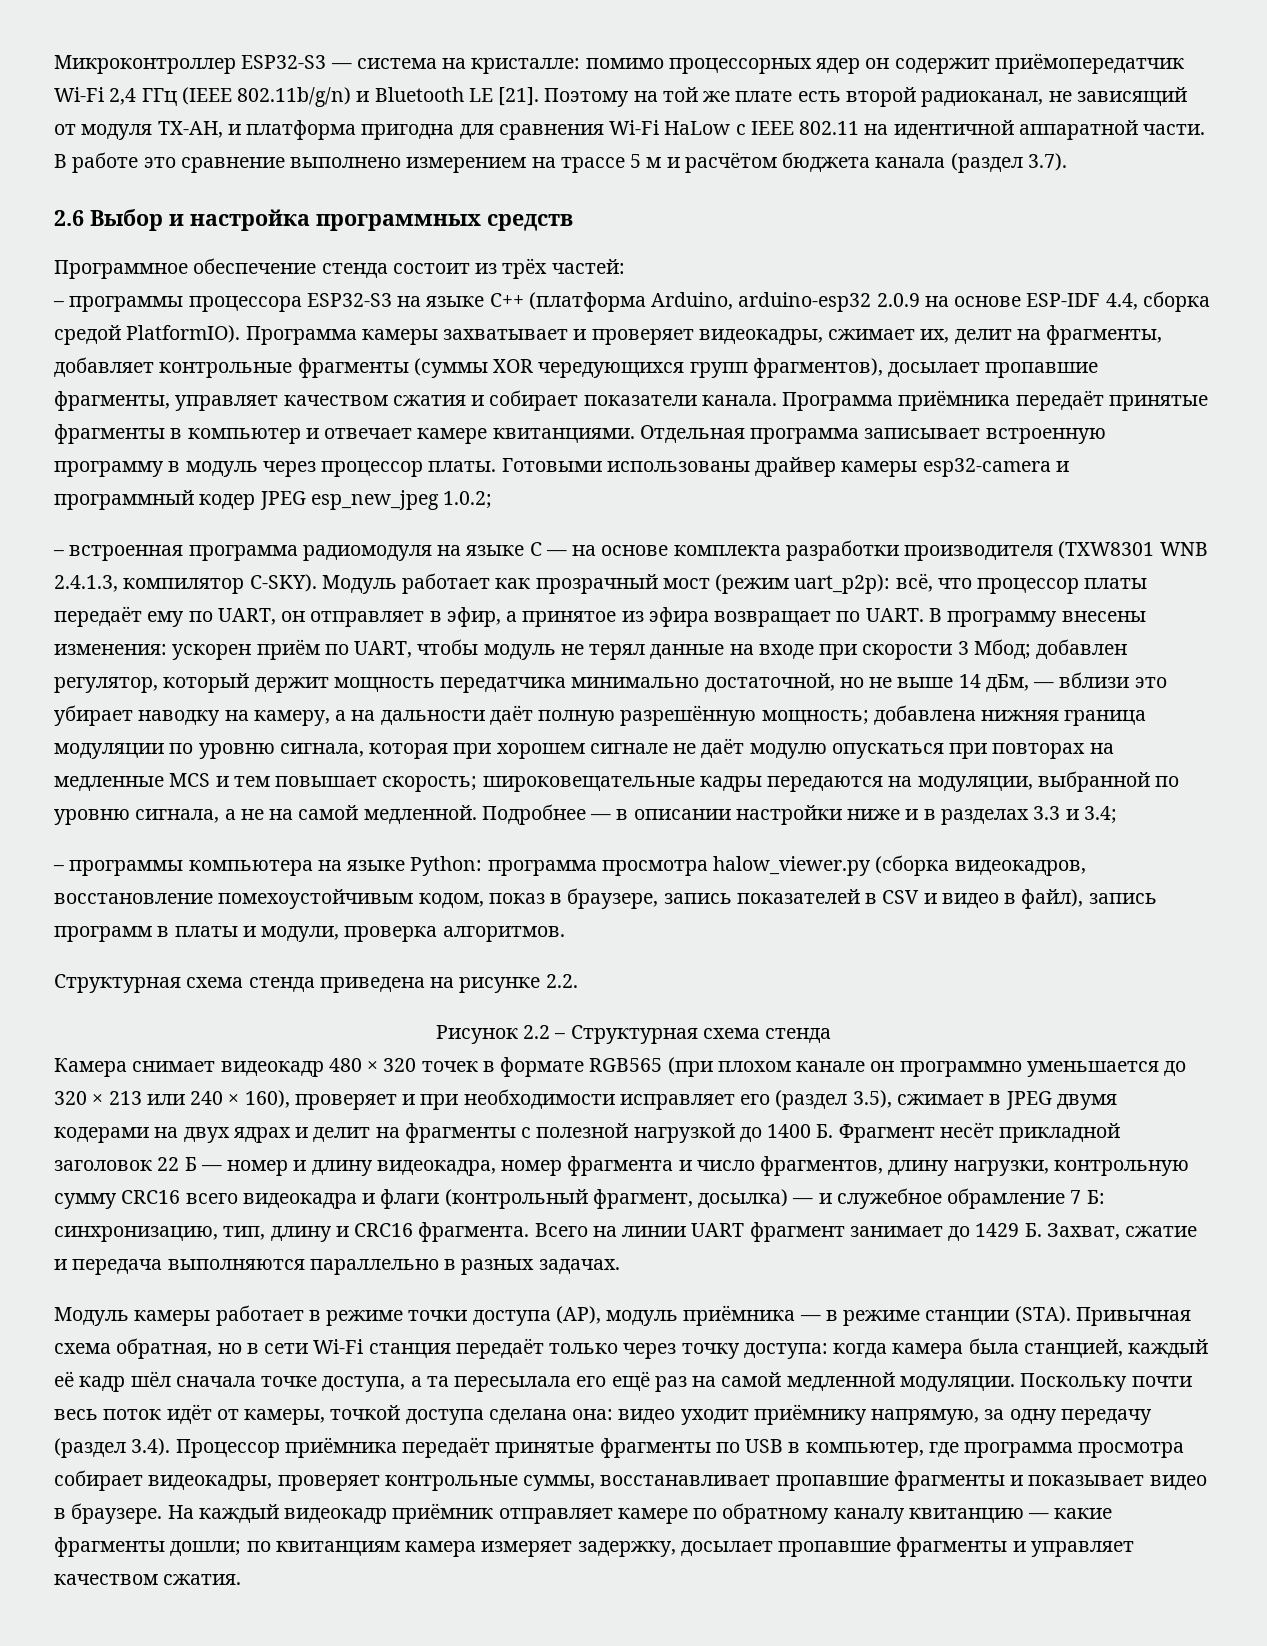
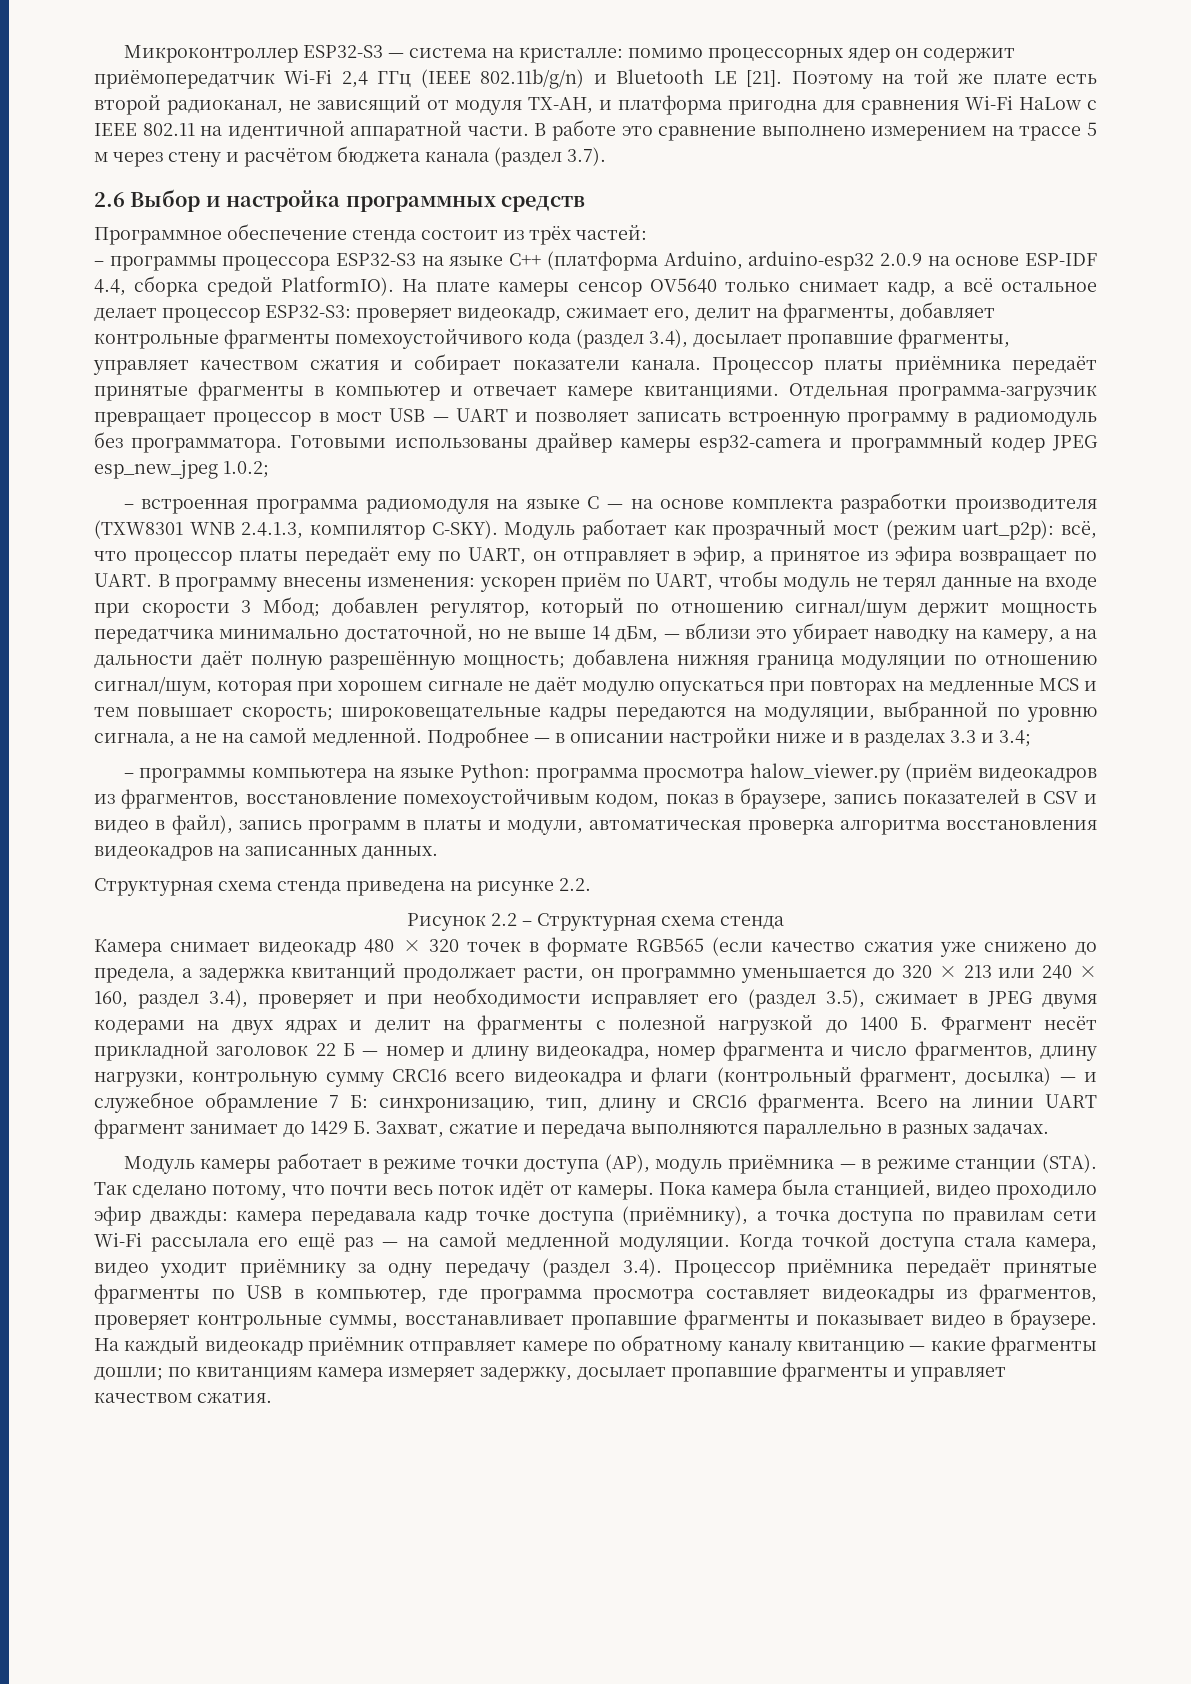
(662, 162) none -> [113,152,221,167] через стену
[245,326,950,345] Программа камеры захватывает и проверяет видеокадры, сжимает их, -> [402,278,1097,297] [94,305,690,323] На плате камеры сенсор OV5640 только снимает кадр, а всё остальное делает процессор ESP32-S3: проверяет видеокадр, сжимает его,
[413,358,883,378] (суммы XOR чередующихся групп фрагментов), -> [335,329,688,349] помехоустойчивого кода (раздел 3.4),
[782,392,894,411] Программа -> [712,357,884,375] Процессор платы
[750,428,1106,444] [54,461,497,477] программа записывает встроенную программу в модуль через процессор платы. -> [897,385,1097,401] [94,408,1097,427] [94,432,283,453] программа-загрузчик превращает процессор в мост USB — UART и позволяет записать встроенную программу в радиомодуль без программатора.
(250, 683) none -> [636,598,907,618] по отношению сигнал/шум
[198,743,364,759] уровню сигнала, -> [984,655,1097,665] [94,676,212,696] отношению сигнал/шум,
[875,855,1086,876] (сборка видеокадров, -> [905,763,1097,783] [94,789,240,809] (приём видеокадров из фрагментов,
[344,926,565,942] проверка алгоритмов. -> [589,819,1097,835] [94,845,438,861] автоматическая проверка алгоритма восстановления видеокадров на записанных данных.
[667,1057,866,1077] (при плохом канале -> [712,937,1097,957] [94,963,584,983] (если качество сжатия уже снижено до предела, а задержка квитанций продолжает расти,
[244,1090,290,1108] 160), -> [94,989,248,1009] 160, раздел 3.4),
[1075,1307,1191,1326] [54,1338,1209,1359] [54,1371,1128,1392] Привычная схема обратная, но в сети Wi-Fi станция передаёт только через точку доступа: когда камера была станцией, каждый её кадр шёл сначала точке доступа, а та пересылала его ещё раз на самой медленной модуляции. Поскольку -> [94,1182,326,1200] Так сделано потому, что
[244,1405,614,1425] камеры, точкой доступа сделана она: -> [576,1179,1098,1200] [94,1206,1098,1226] [94,1232,1097,1252] камеры. Пока камера была станцией, видео проходило эфир дважды: камера передавала кадр точке доступа (приёмнику), а точка доступа по правилам сети Wi-Fi рассылала его ещё раз — на самой медленной модуляции. Когда точкой доступа стала камера,
[871,1409,980,1425] напрямую, -> (346, 1268) none
[54,1470,273,1491] собирает видеокадры, -> [706,1284,1097,1304] составляет видеокадры из фрагментов,

